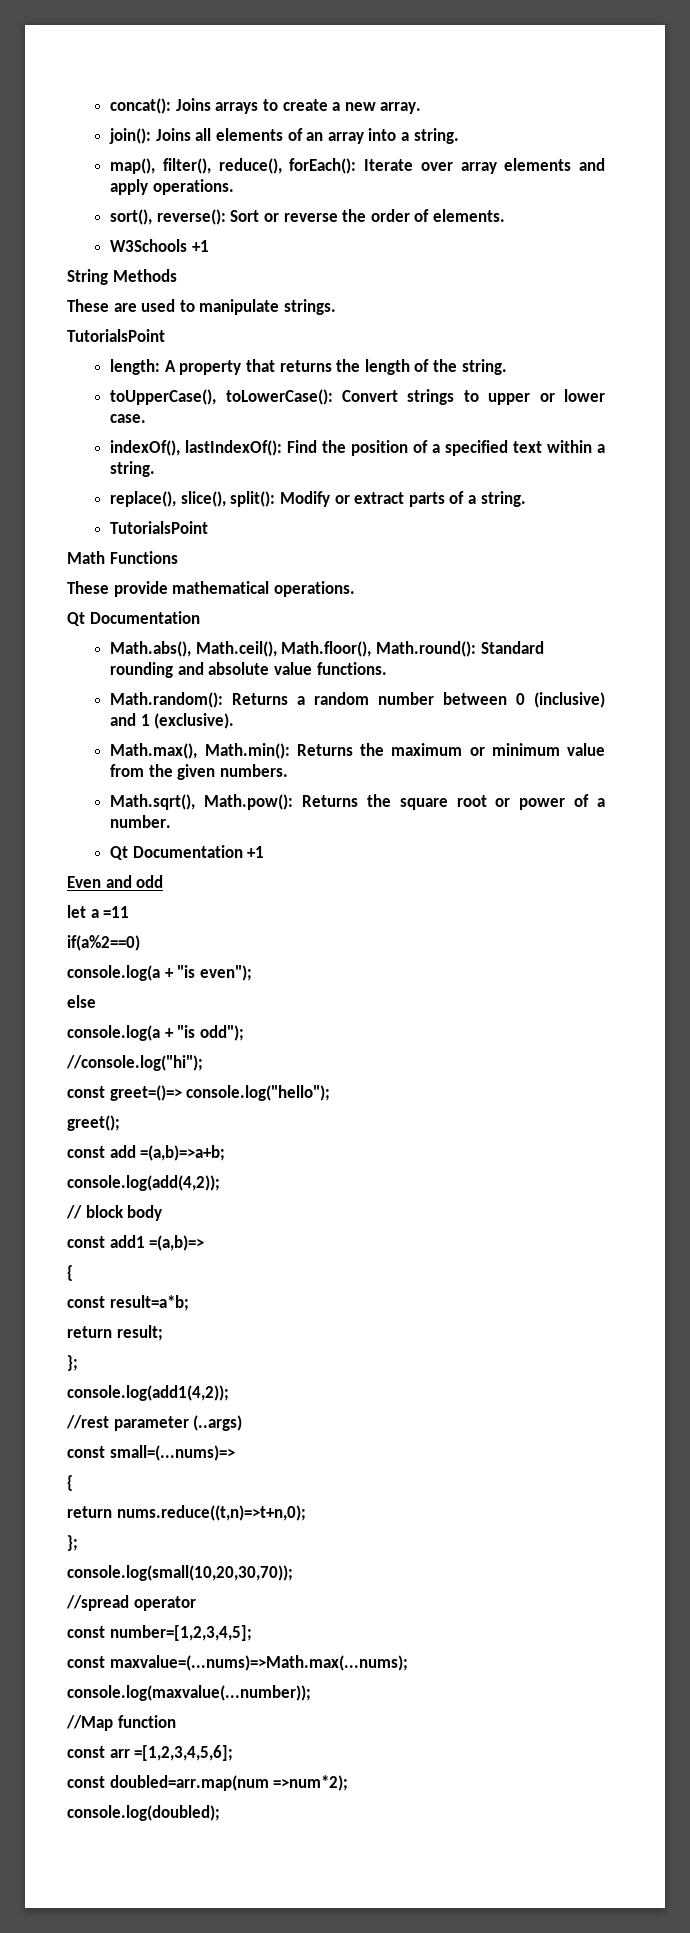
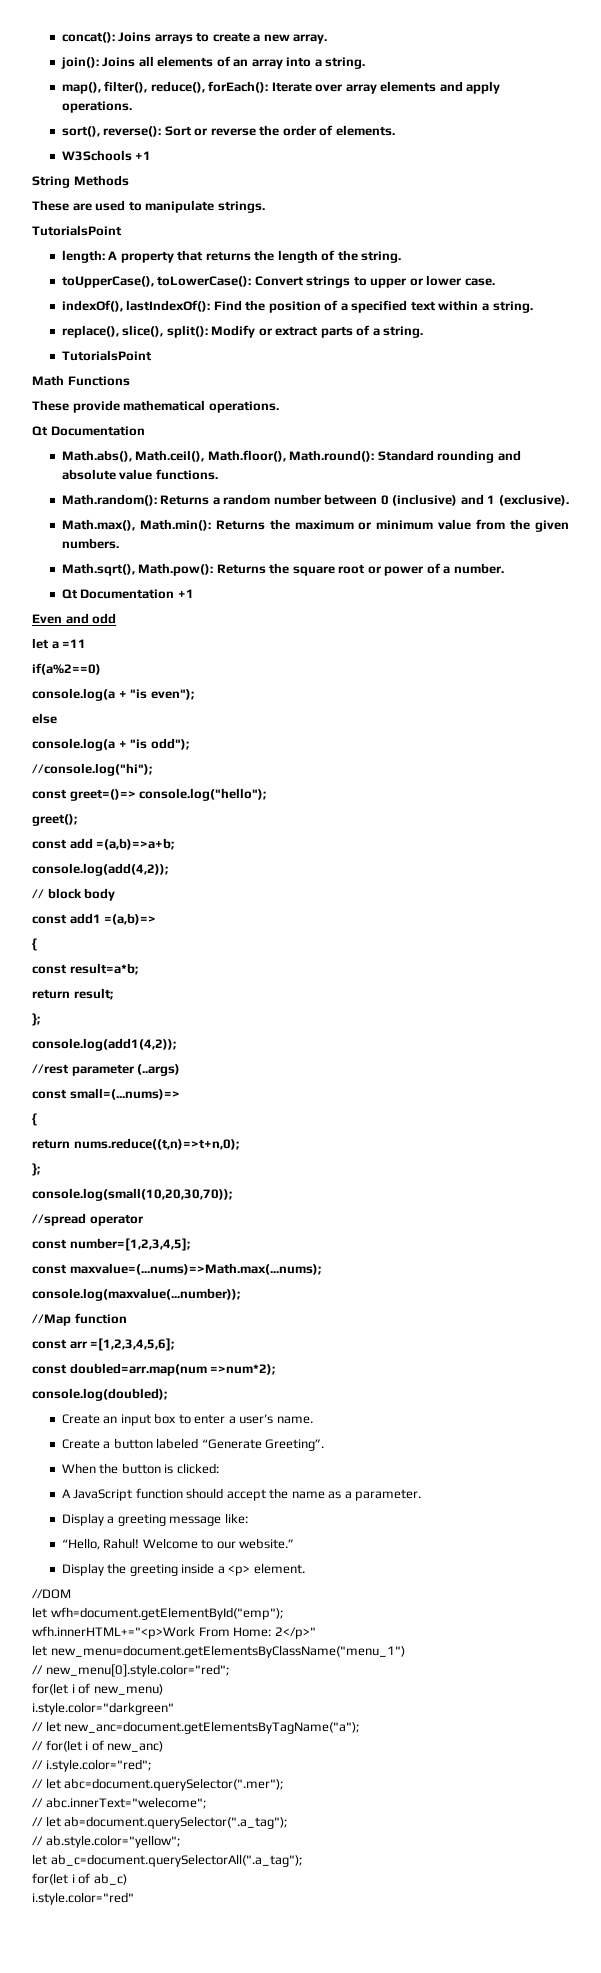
(220, 1813) none -> [61,1413,313,1426] [61,1438,325,1451] [61,1463,219,1474] [61,1488,422,1501] [61,1513,248,1526] [61,1538,295,1550] [61,1563,305,1576] [32,1589,71,1599] [32,1607,283,1620] [32,1626,316,1639] [32,1645,405,1658] [32,1664,229,1677] [32,1683,163,1695] [32,1702,174,1715] [32,1721,360,1734] [32,1740,164,1752] [32,1759,151,1772] [32,1778,284,1791] [32,1797,206,1809] [32,1816,288,1829] [32,1835,180,1848] [32,1854,302,1867] [32,1873,127,1885] [32,1892,134,1905] // Create an input box to enter a user’s name. // Create a button labeled “Generate Greeting”. // When the button is clicked: // A JavaScript function should accept the name as a parameter. // Display a greeting message like: // “Hello, Rahul! Welcome to our website.” // Display the greeting inside a <p> element. // //DOM // let wfh=document.getElementById("emp"); // wfh.innerHTML+="<p>Work From Home: 2</p>" // let new_menu=document.getElementsByClassName("menu_1") // // new_menu[0].style.color="red"; // for(let i of new_menu) // i.style.color="darkgreen" // // let new_anc=document.getElementsByTagName("a"); // // for(let i of new_anc) // // i.style.color="red"; // // let abc=document.querySelector(".mer"); // // abc.innerText="welecome"; // // let ab=document.querySelector(".a_tag"); // // ab.style.color="yellow"; // let ab_c=document.querySelectorAll(".a_tag"); // for(let i of ab_c) // i.style.color="red"

